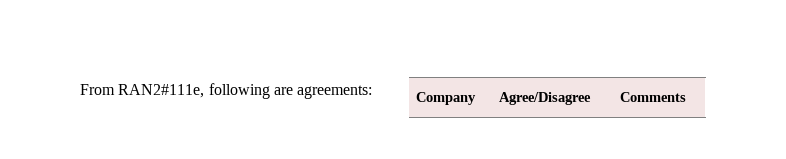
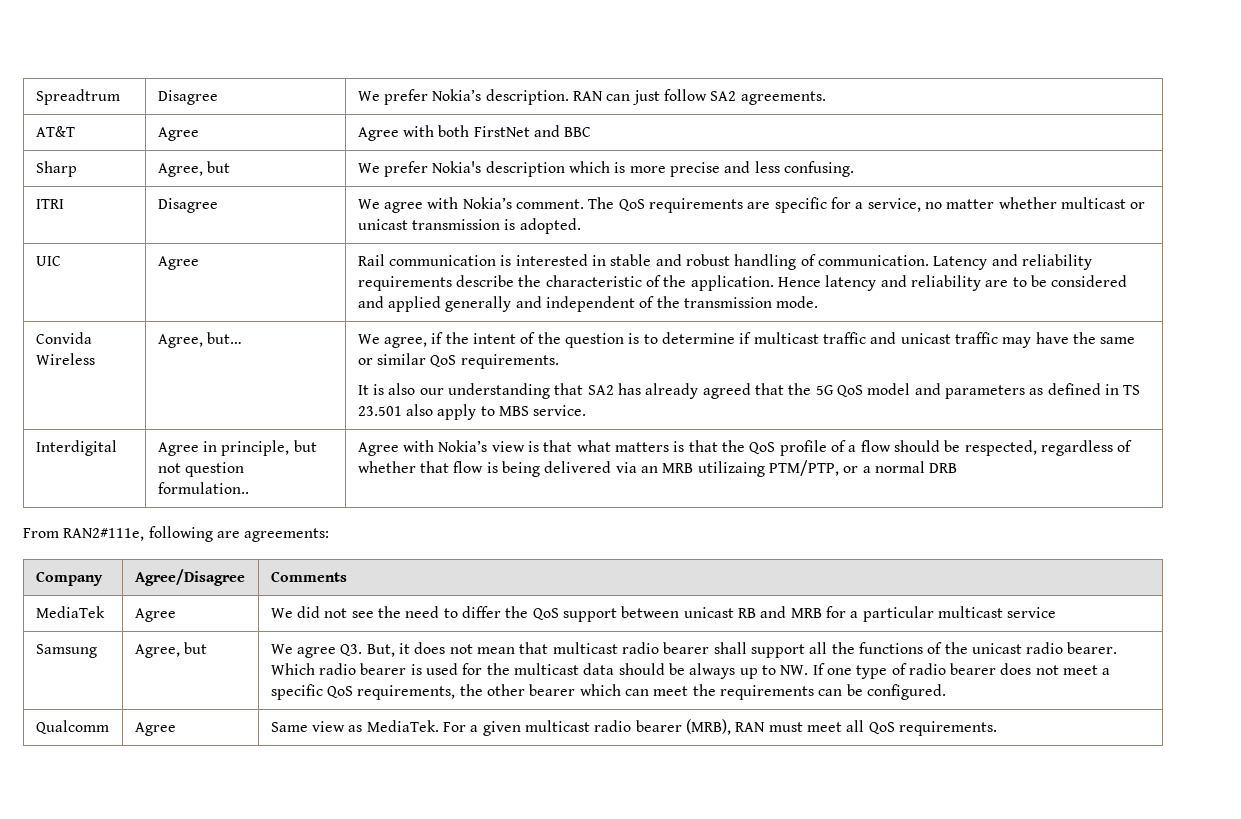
(80, 89) none -> [35,89,120,105] [157,90,218,105] [357,89,826,105] [35,126,75,137] [157,127,199,141] [357,125,592,141] [35,161,77,177] [157,161,231,177] [357,161,854,177] [35,199,64,209] [157,198,218,213] [357,197,1146,213] [357,218,581,234] [35,256,61,266] [157,256,199,270] [357,254,1092,270] [357,275,1128,291] [357,296,819,312] [35,332,92,344] [35,353,95,365] [157,332,243,348] [357,332,1136,348] [357,353,559,369] [357,383,1141,399] [357,404,587,420] [35,440,117,456] [157,440,317,456] [157,462,245,477] [157,482,249,494] [357,440,1133,456] [357,460,958,477] Spreadtrum | Disagree | We prefer Nokia’s description. RAN can just follow SA2 agreements. // AT&T | Agree | Agree with both FirstNet and BBC // Sharp | Agree, but | We prefer Nokia's description which is more precise and less confusing. // ITRI | Disagree | We agree with Nokia’s comment. The QoS requirements are specific for a service, no matter whether multicast or unicast transmission is adopted. // UIC | Agree | Rail communication is interested in stable and robust handling of communication. Latency and reliability requirements describe the characteristic of the application. Hence latency and reliability are to be considered and applied generally and independent of the transmission mode. // Convida Wireless | Agree, but… | We agree, if the intent of the question is to determine if multicast traffic and unicast traffic may have the same or similar QoS requirements. // It is also our understanding that SA2 has already agreed that the 5G QoS model and parameters as defined in TS 23.501 also apply to MBS service. // Interdigital | Agree in principle, but not question formulation.. | Agree with Nokia’s view is that what matters is that the QoS profile of a flow should be respected, regardless of whether that flow is being delivered via an MRB utilizaing PTM/PTP, or a normal DRB //
(686, 97) none -> [35,606,105,618] [134,608,176,622] [270,606,1057,622] [35,644,97,658] [134,642,208,658] [270,642,1118,658] [270,663,1111,679] [270,684,946,700] [35,720,109,734] [134,722,176,736] [270,719,997,736] // MediaTek | Agree | We did not see the need to differ the QoS support between unicast RB and MRB for a particular multicast service // Samsung | Agree, but | We agree Q3. But, it does not mean that multicast radio bearer shall support all the functions of the unicast radio bearer. Which radio bearer is used for the multicast data should be always up to NW. If one type of radio bearer does not meet a specific QoS requirements, the other bearer which can meet the requirements can be configured. // Qualcomm | Agree | Same view as MediaTek. For a given multicast radio bearer (MRB), RAN must meet all QoS requirements.

